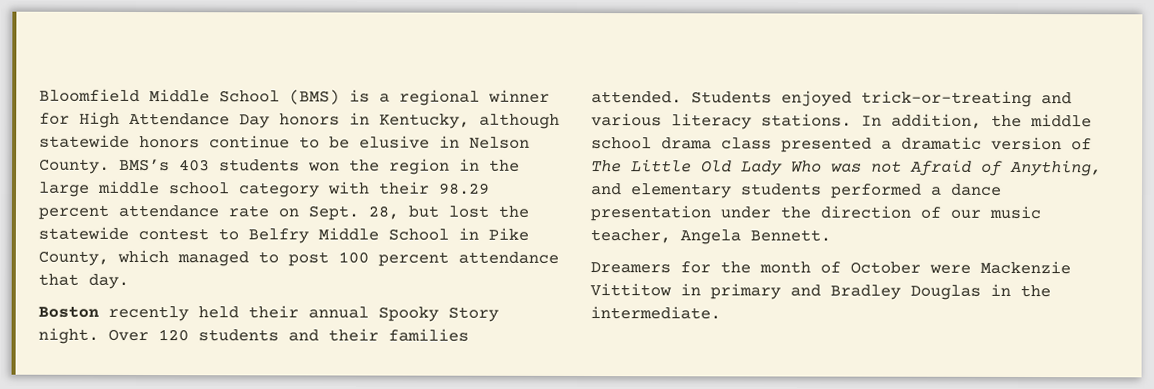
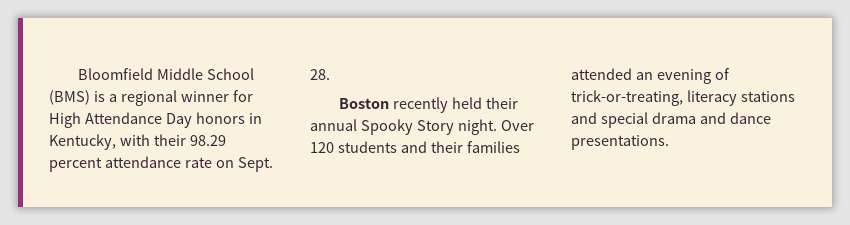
[479,113,560,129] [39,134,530,149] [39,158,520,175] [38,180,320,198] although statewide honors continue to be elusive in Nelson County. BMS’s 403 students won the region in the large middle school category -> (116, 142) none
[368,205,529,220] [38,226,529,244] [38,249,559,267] [38,273,129,289] 28, but lost the statewide contest to Belfry Middle School in Pike County, which managed to post 100 percent attendance that day. -> [310,69,330,80] 28.
[591,90,1072,108] [591,113,1092,130] [591,136,1092,153] [591,159,1102,177] [590,183,1002,199] [590,205,1041,222] [590,229,831,245] [590,260,1071,275] [590,283,1051,300] [590,306,721,320] attended. Students enjoyed trick-or-treating and various literacy stations. In addition, the middle school drama class presented a dramatic version of The Little Old Lady Who was not Afraid of Anything, and elementary students performed a dance presentation under the direction of our music teacher, Angela Bennett. // Dreamers for the month of October were Mackenzie Vittitow in primary and Bradley Douglas in the intermediate. -> [571,68,730,84] [571,90,795,106] [571,112,771,128] [571,135,669,150] attended an evening of trick-or-treating, literacy stations and special drama and dance presentations.

